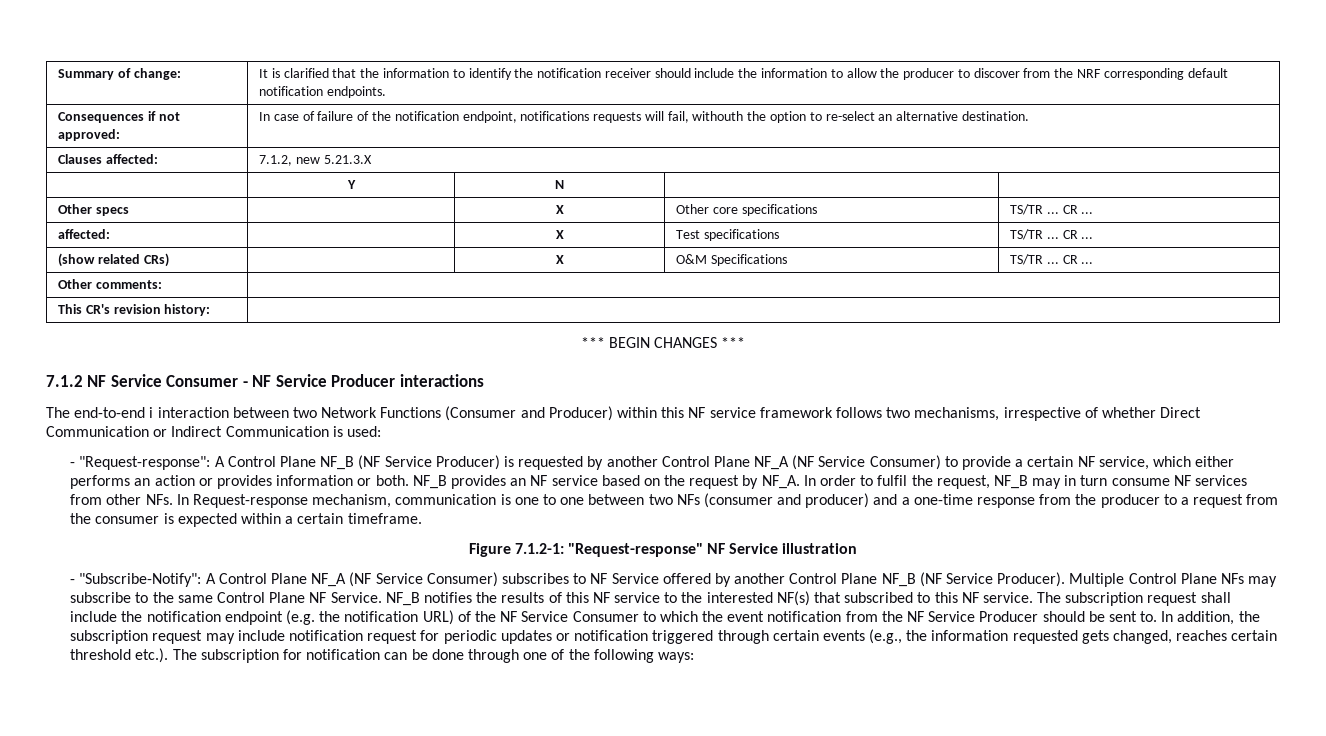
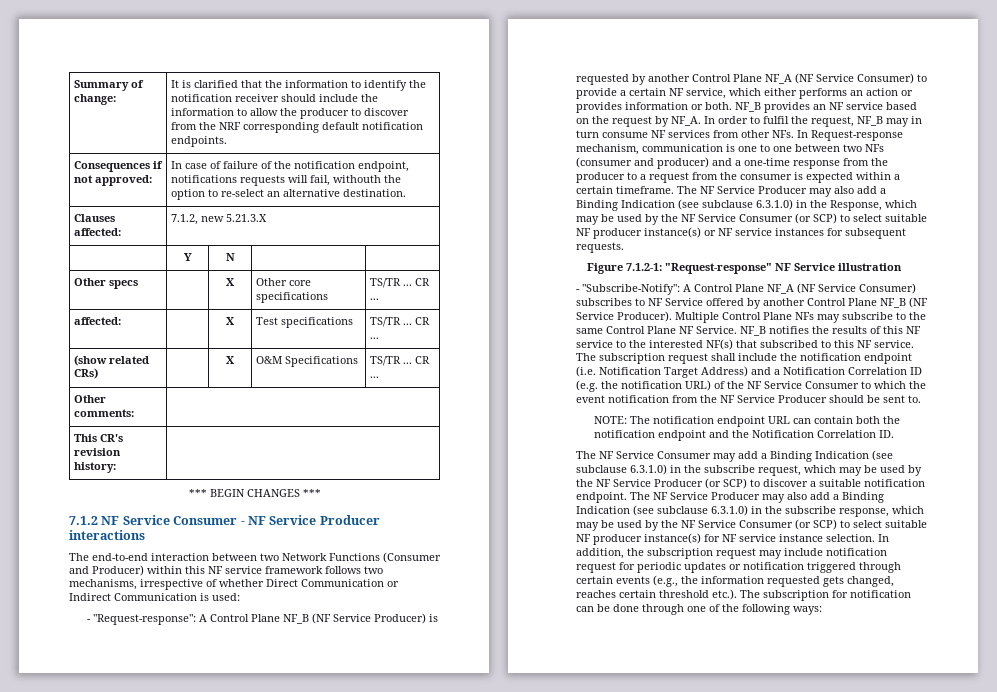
[149,407,154,418] i -> (148, 557) none
(422, 518) none -> [677,186,887,197] [576,199,918,211] [576,213,928,225] [576,227,907,239] [576,242,625,253] The NF Service Producer may also add a Binding Indication (see subclause 6.3.1.0) in the Response, which may be used by the NF Service Consumer (or SCP) to select suitable NF producer instance(s) or NF service instances for subsequent requests.
(283, 618) none -> [576,366,923,378] (i.e. Notification Target Address) and a Notification Correlation ID
(1158, 616) none -> [594,416,901,427] [594,430,895,441] [576,450,894,462] [576,464,923,476] [576,478,926,489] [576,492,885,503] [576,505,925,517] [576,519,928,531] [576,533,876,545] // NOTE: The notification endpoint URL can contain both the notification endpoint and the Notification Correlation ID. // The NF Service Consumer may add a Binding Indication (see subclause 6.3.1.0) in the subscribe request, which may be used by the NF Service Producer (or SCP) to discover a suitable notification endpoint. The NF Service Producer may also add a Binding Indication (see subclause 6.3.1.0) in the subscribe response, which may be used by the NF Service Consumer (or SCP) to select suitable NF producer instance(s) for NF service instance selection.

